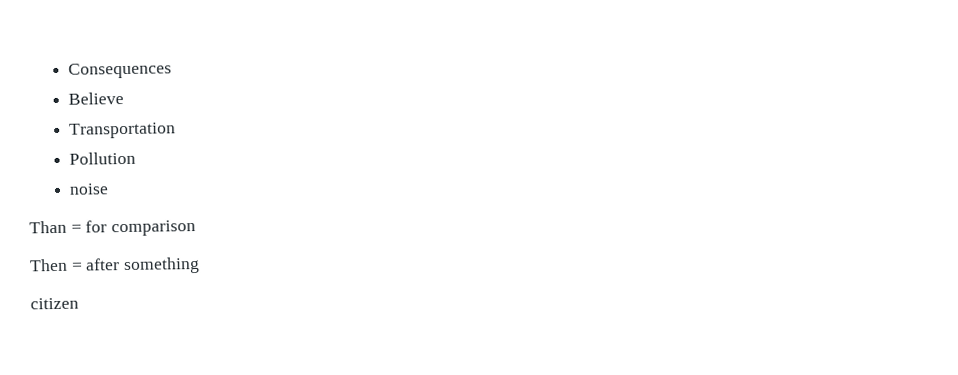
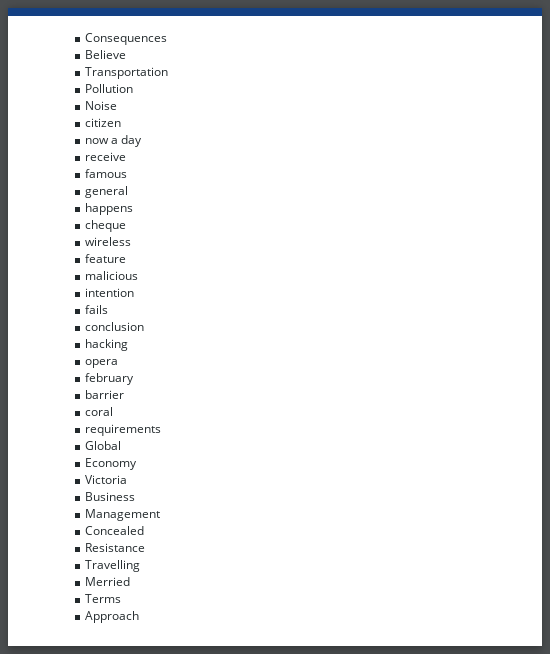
[69,183,110,195] [29,219,197,237] [29,256,201,275] [30,297,79,310] noise // Than = for comparison // Then = after something // citizen -> [85,101,118,110] [85,118,122,127] [85,135,143,147] [85,152,127,161] [85,169,128,178] [85,186,129,198] [85,203,134,215] [85,220,127,232] [85,237,132,246] [85,254,127,263] [85,271,139,280] [85,288,135,297] [85,305,109,314] [85,322,145,331] [85,339,129,351] [85,359,119,368] [85,373,135,385] [85,390,125,399] [85,407,114,416] [85,424,162,436] [85,441,122,450] [85,458,138,470] [85,475,128,484] [85,492,136,501] [85,509,161,521] [85,526,145,535] [85,543,146,552] [85,560,141,572] [85,577,131,586] [85,594,122,603] [85,611,140,623] Noise // citizen // now a day // receive // famous // general // happens // cheque // wireless // feature // malicious // intention // fails // conclusion // hacking // opera // february // barrier // coral // requirements // Global // Economy // Victoria // Business // Management // Concealed // Resistance // Travelling // Merried // Terms // Approach

